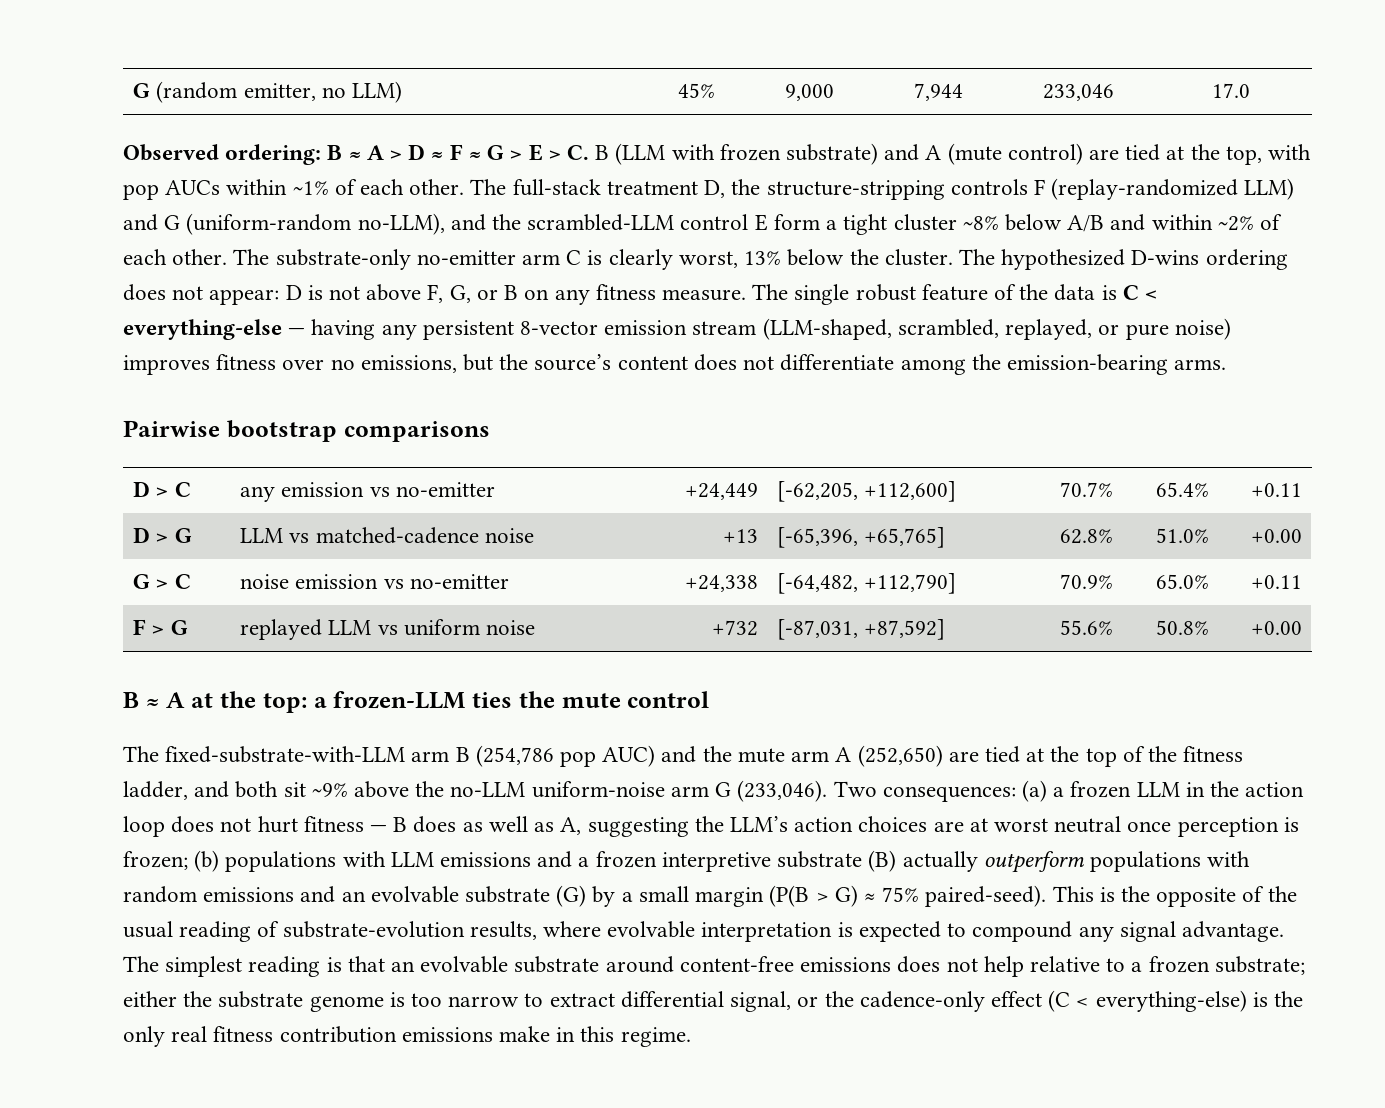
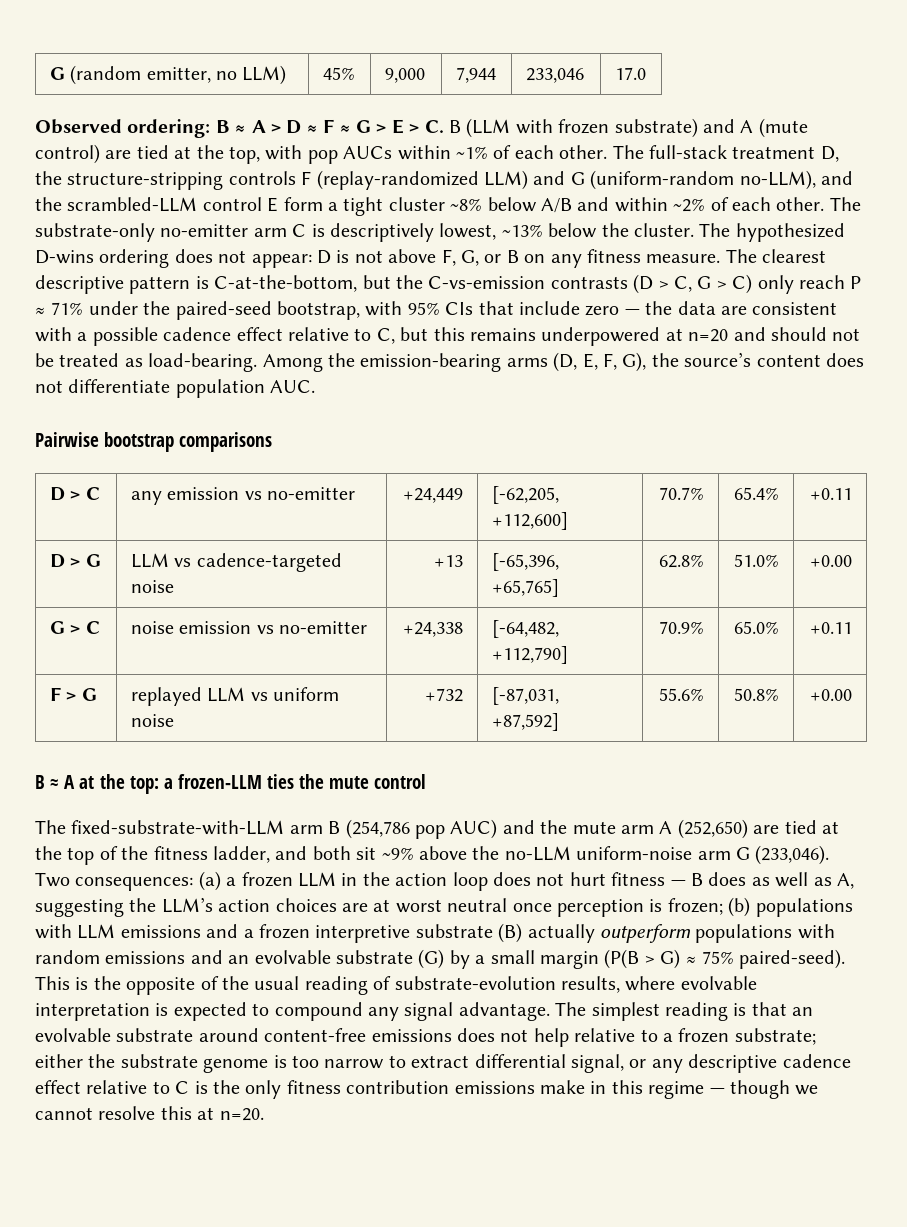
[608,249,782,270] clearly worst, 13% -> [329,223,543,242] descriptively lowest, ~13%
[794,284,1158,305] [123,318,1231,340] [123,354,494,375] single robust feature of the data is C < everything-else — having any persistent 8-vector emission stream (LLM-shaped, scrambled, replayed, or pure noise) improves fitness over no emissions, but -> [762,249,827,263] [35,274,862,294] [35,301,838,320] [35,327,861,346] [35,352,647,372] clearest descriptive pattern is C-at-the-bottom, but the C-vs-emission contrasts (D > C, G > C) only reach P ≈ 71% under the paired-seed bootstrap, with 95% CIs that include zero — the data are consistent with a possible cadence effect relative to C, but this remains underpowered at n=20 and should not be treated as load-bearing. Among the emission-bearing arms (D, E, F, G),
[900,354,1227,375] among the emission-bearing arms. -> [175,379,316,398] population AUC.
[315,527,479,544] matched-cadence -> [196,553,342,572] cadence-targeted
[824,990,1247,1012] the cadence-only effect (C < everything-else) -> [651,1054,851,1073] [35,1080,190,1094] any descriptive cadence effect relative to C
[171,1026,208,1042] real -> (282, 1089) none
[620,1027,691,1047] regime. -> [648,1080,819,1099] [35,1106,264,1121] regime — though we cannot resolve this at n=20.

